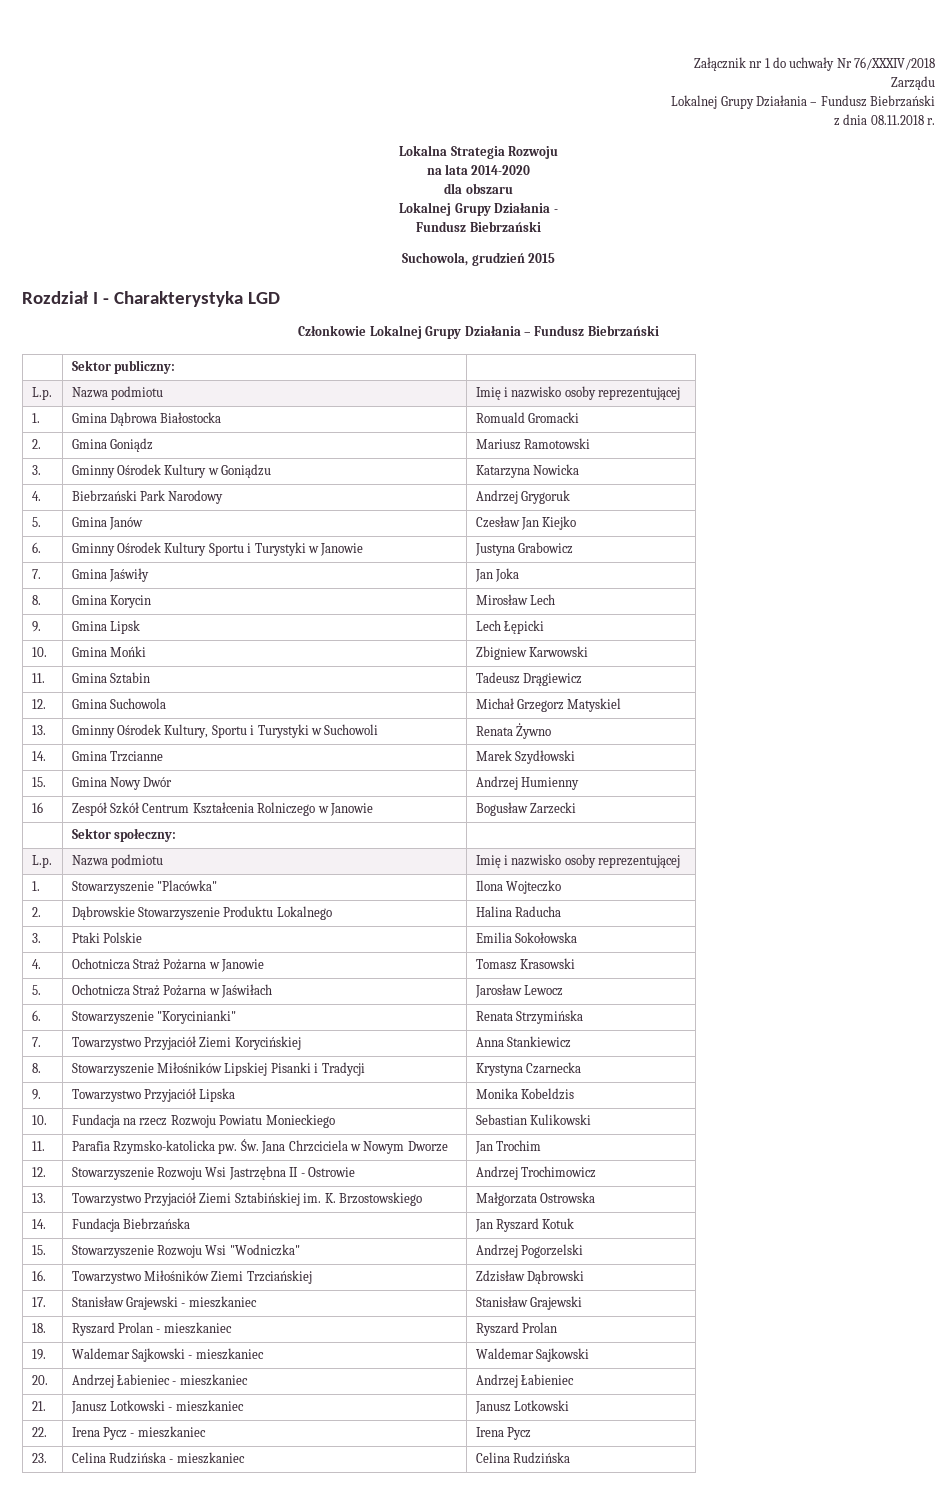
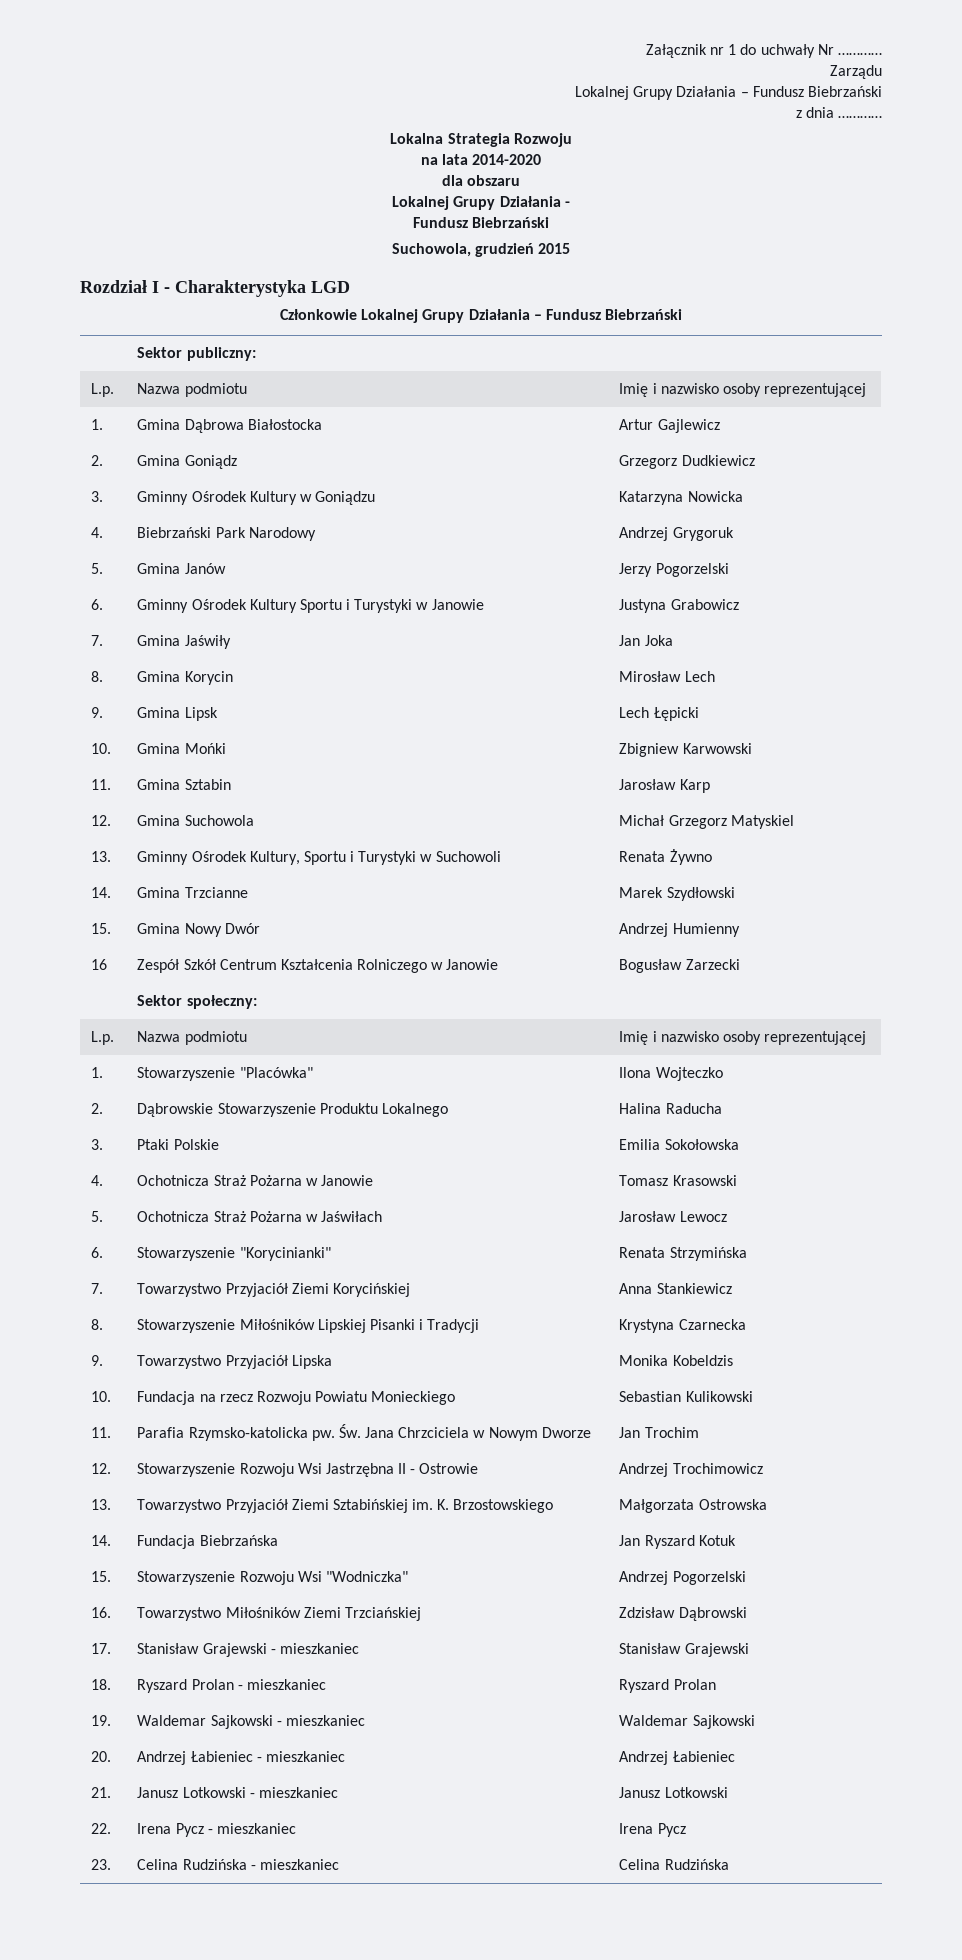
[854,57,935,70] 76/XXXIV/2018 -> [837,53,882,55] …………
[870,115,935,125] 08.11.2018 r. -> [837,116,882,118] …………
[475,412,579,423] Romuald Gromacki -> [619,419,720,433] Artur Gajlewicz
[475,438,590,450] Mariusz Ramotowski -> [619,455,755,469] Grzegorz Dudkiewicz
[475,516,577,530] Czesław Jan Kiejko -> [619,563,729,577] Jerzy Pogorzelski
[475,672,582,686] Tadeusz Drągiewicz -> [619,779,710,793] Jarosław Karp

